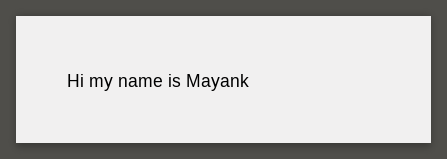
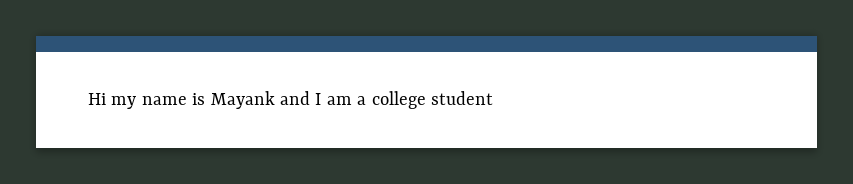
(249, 82) none -> [280,91,493,109] and I am a college student

